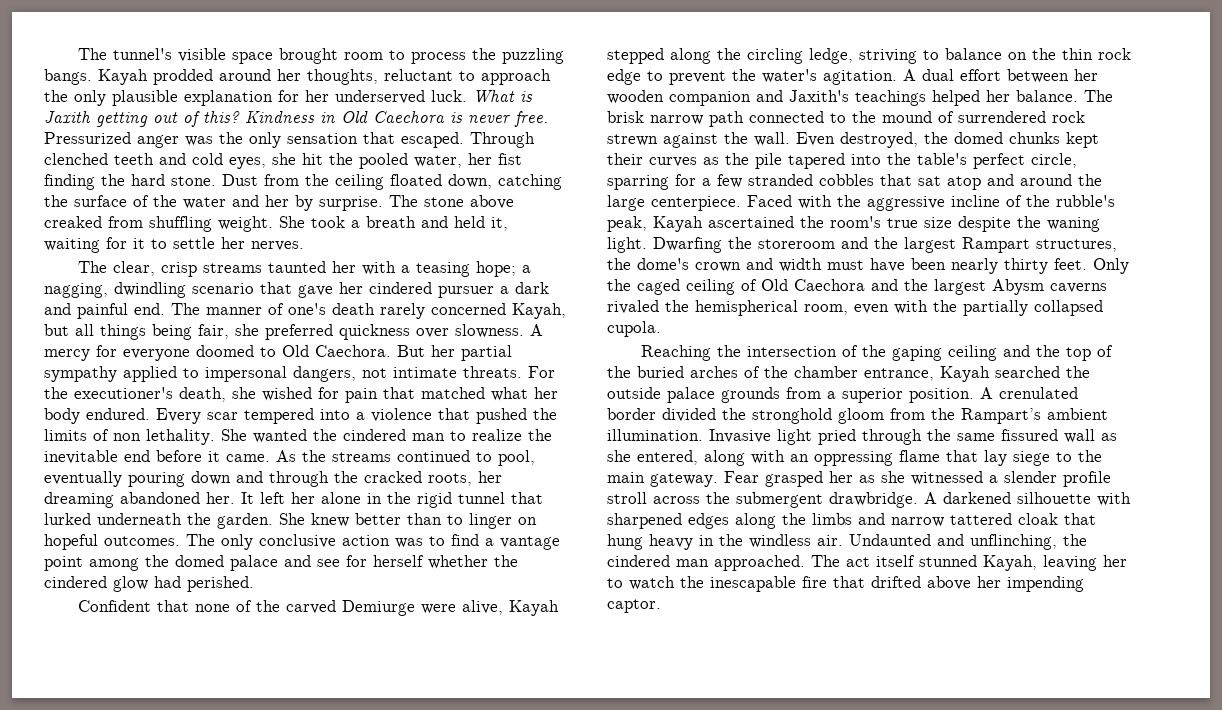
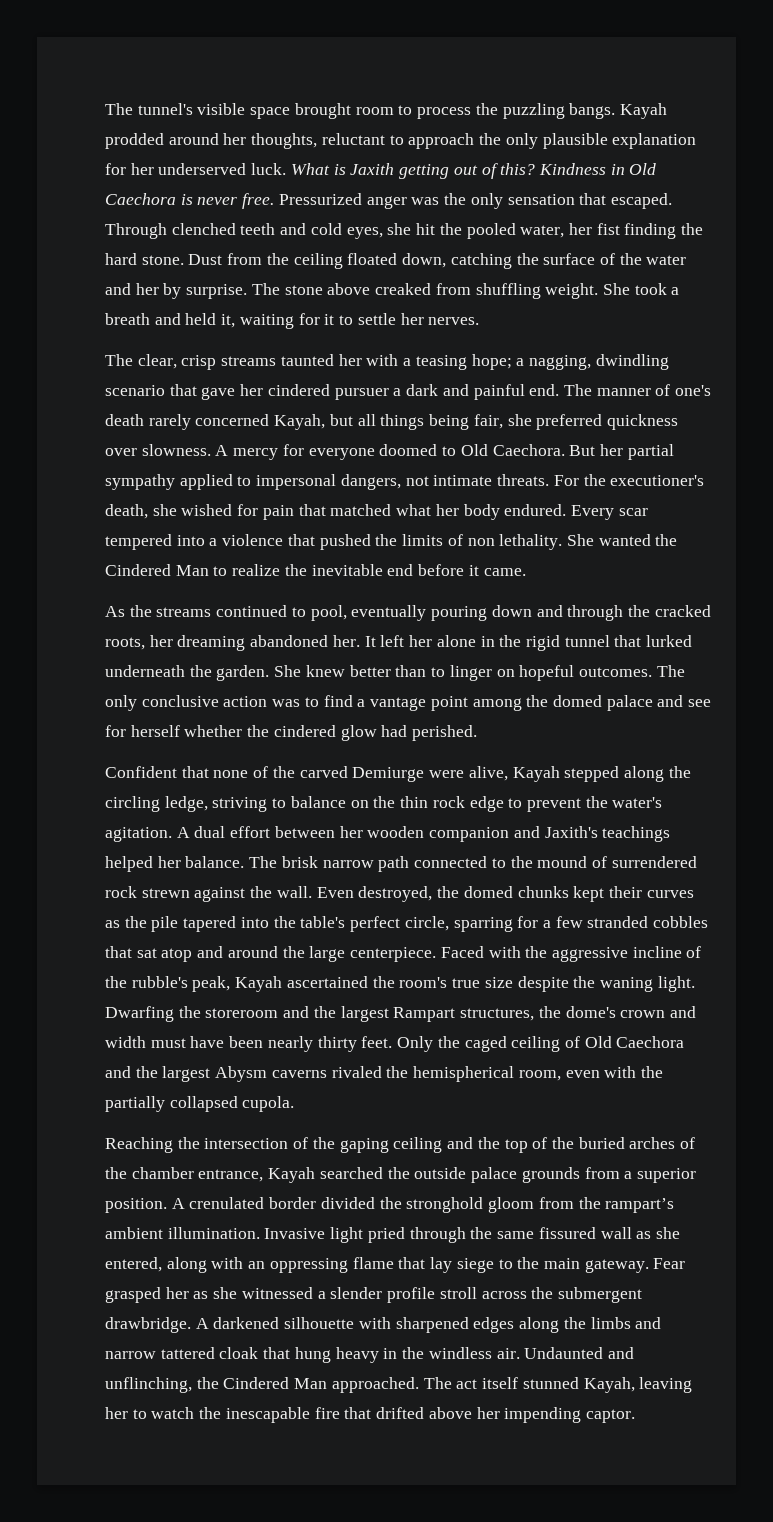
[343,429,445,441] cindered man -> [105,564,209,576] Cindered Man
(270, 458) none -> (526, 572) //
[961,408,1041,424] Rampart’s -> [605,1198,675,1213] rampart’s
[607,555,709,567] cindered man -> [223,1377,328,1389] Cindered Man

